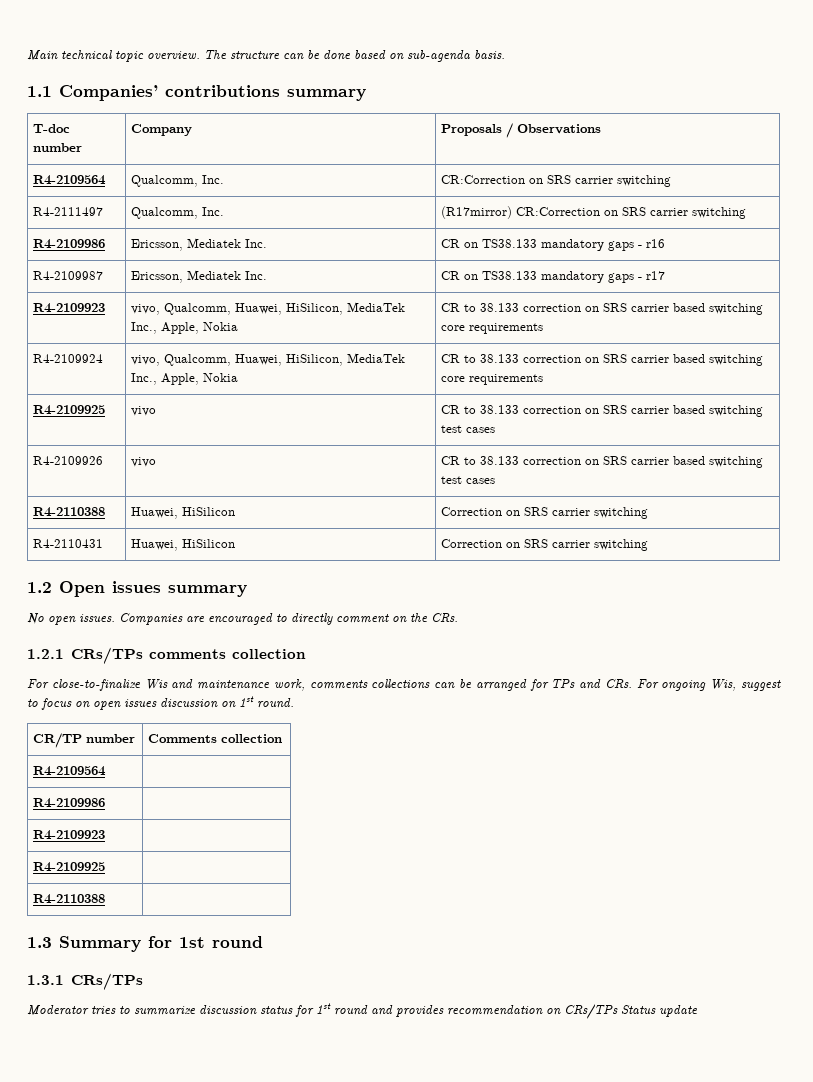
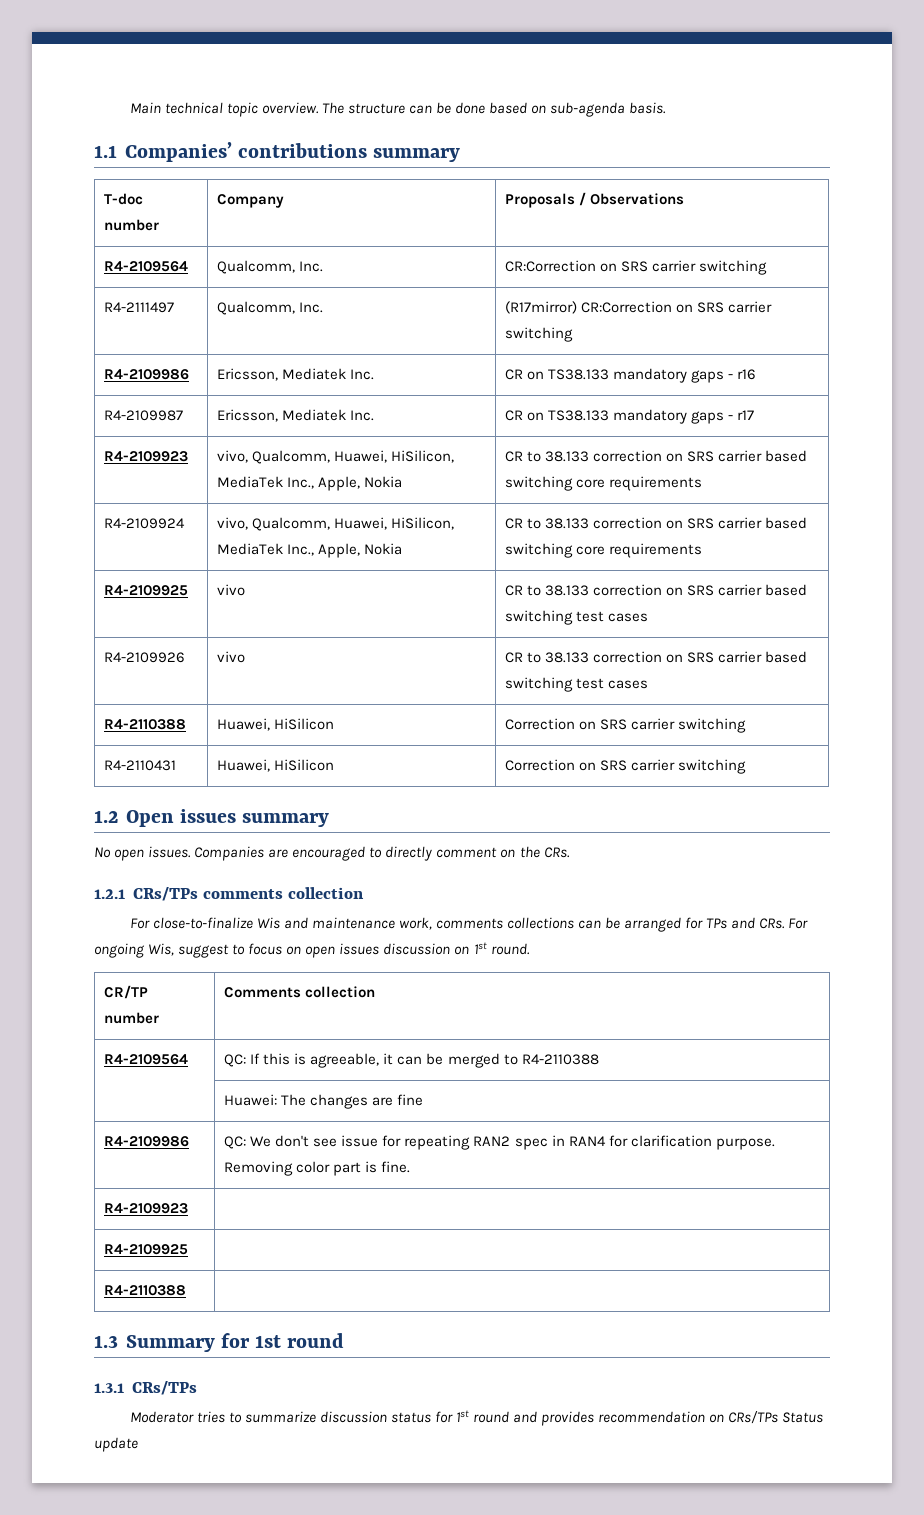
[33,798,106,808] // R4-2109986 | -> [224,1053,599,1068] [224,1094,424,1109] [104,1136,190,1147] [224,1135,775,1150] [224,1161,411,1176] QC: If this is agreeable, it can be merged to R4-2110388 // | Huawei: The changes are fine // R4-2109986 | QC: We don't see issue for repeating RAN2 spec in RAN4 for clarification purpose. Removing color part is fine.

